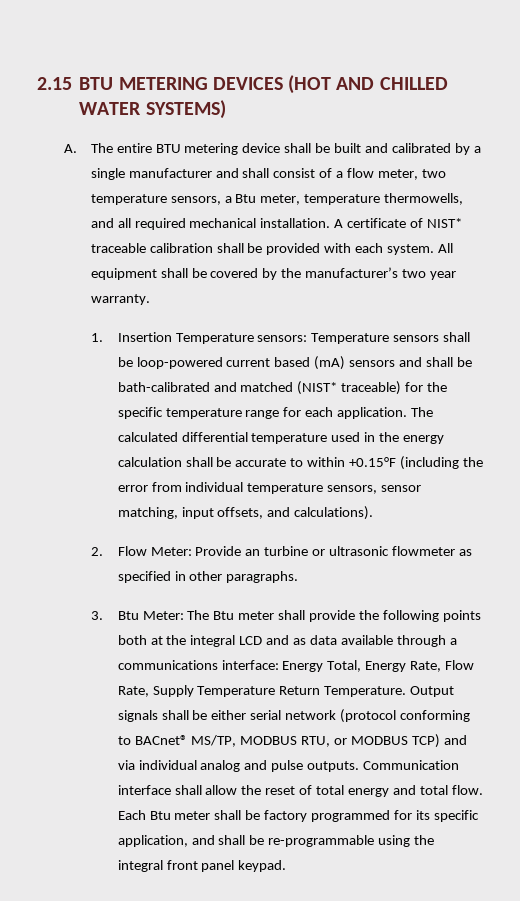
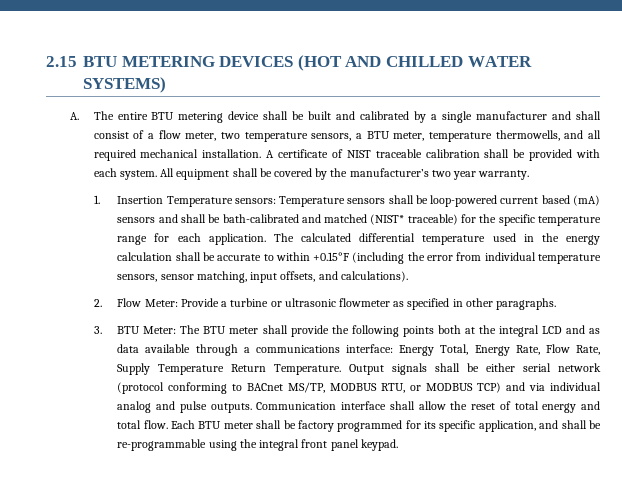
[235,194,257,203] Btu -> [366,131,390,139] BTU
[427,218,463,228] NIST* -> [346,150,371,158] NIST
[245,549,261,556] an -> [221,301,228,307] a
[117,611,139,620] Btu -> [117,326,141,334] BTU
[213,611,235,620] Btu -> [203,326,227,334] BTU
[134,735,188,745] BACnet® -> [247,383,284,391] BACnet
[149,811,171,820] Btu -> [198,421,222,429] BTU

